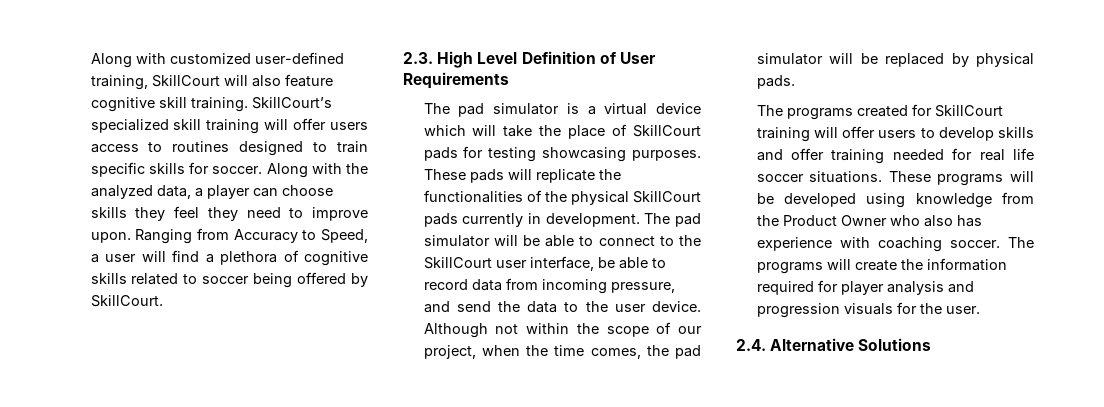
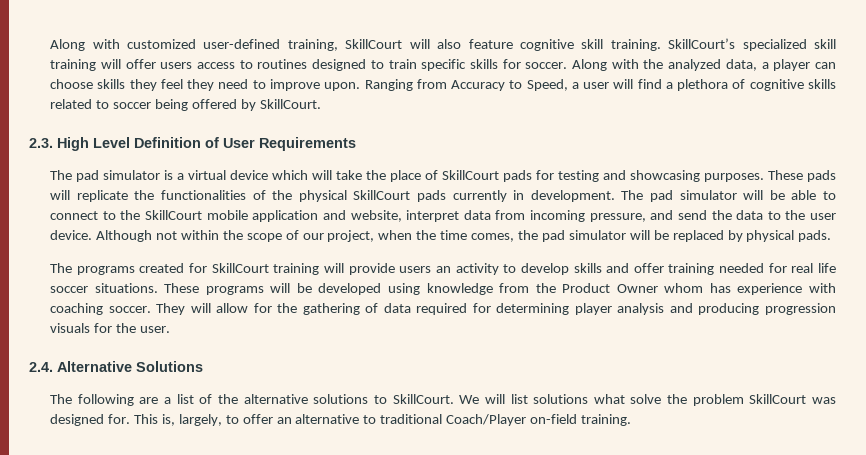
(537, 154) none -> [603,170,627,180] and
[495,256,666,271] [423,279,468,290] user interface, be able to record -> [206,210,460,222] mobile application and website, interpret
[842,126,917,138] offer users -> [348,263,499,275] provide users an activity
[889,215,953,227] who also -> [664,283,704,293] whom
[1008,237,1034,248] [756,258,1007,274] The programs will create the information -> [156,303,411,315] They will allow for the gathering of data
(838, 286) none -> [496,303,570,315] determining
(974, 287) none -> [698,303,760,315] producing
(932, 344) none -> [50,394,836,406] [50,414,632,426] // The following are a list of the alternative solutions to SkillCourt. We will list solutions what solve the problem SkillCourt was designed for. This is, largely, to offer an alternative to traditional Coach/Player on-field training.

